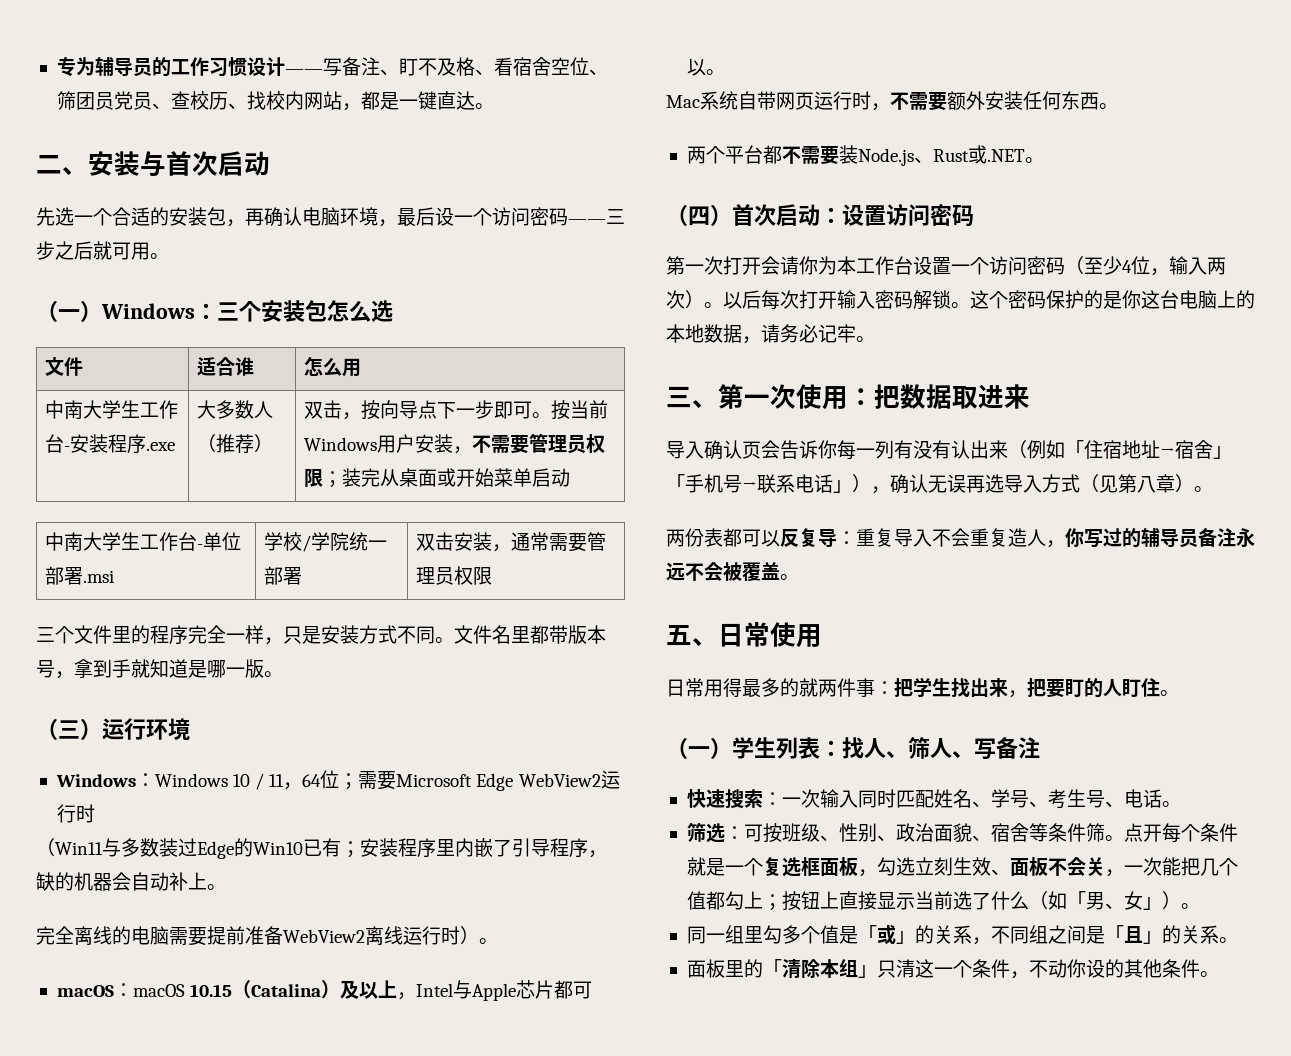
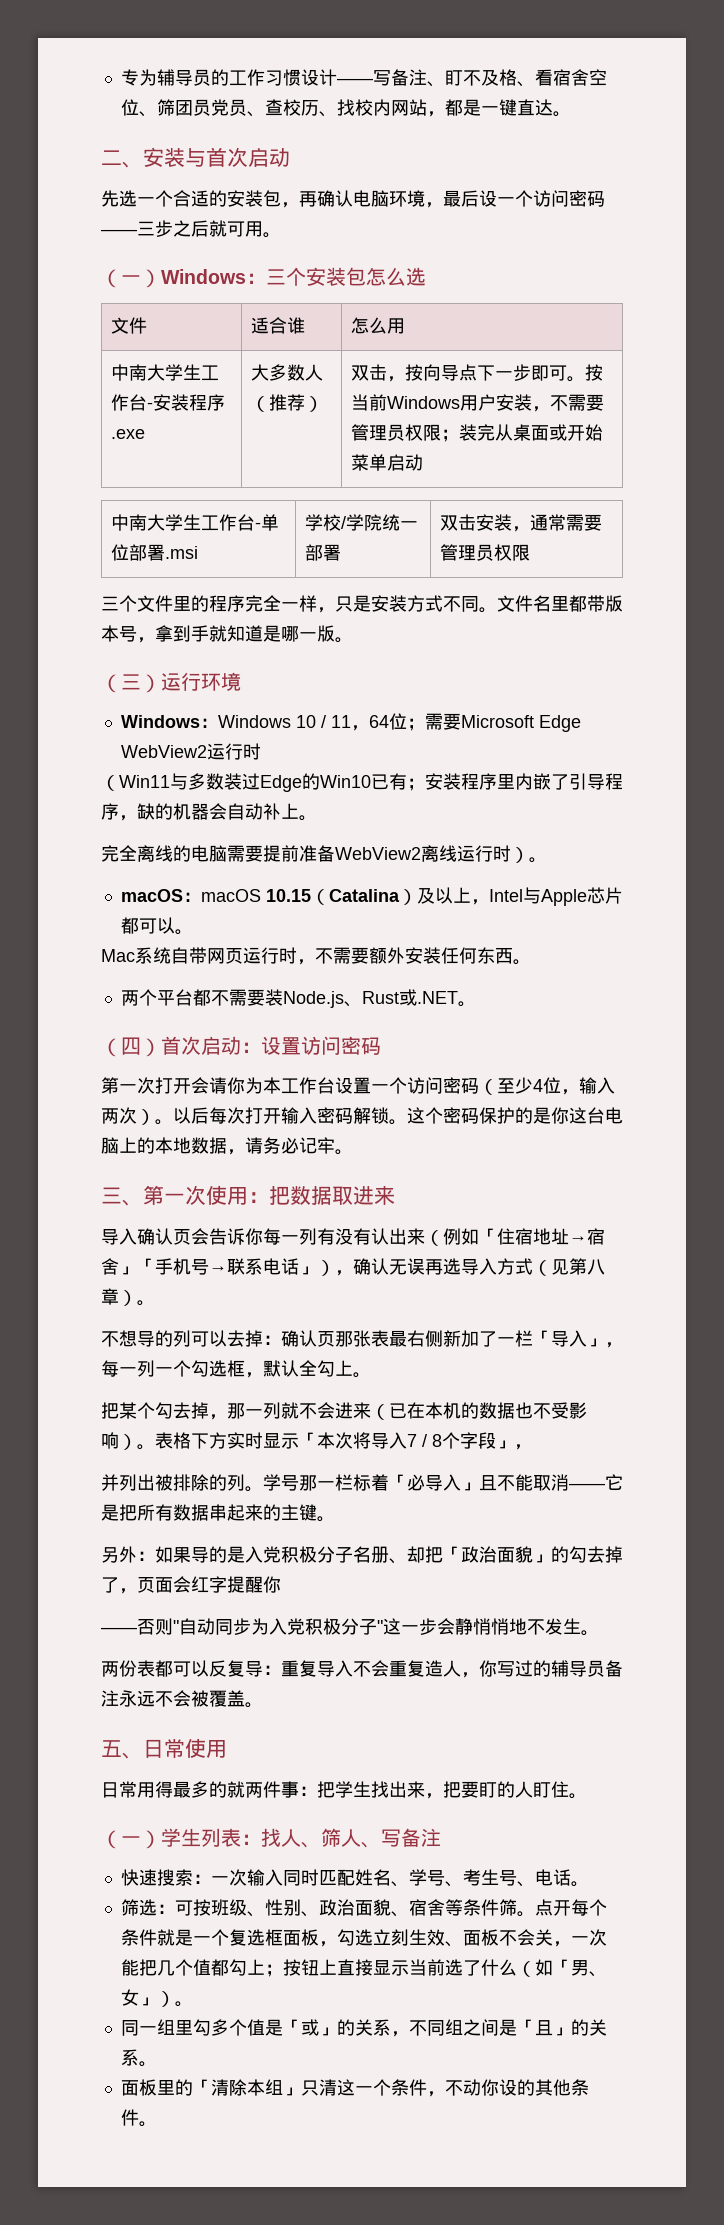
(1213, 489) none -> [101,1330,623,1348] [101,1360,371,1378] [101,1402,587,1420] [101,1432,532,1450] [101,1474,623,1492] [101,1504,335,1522] [101,1546,623,1564] [101,1576,281,1594] [101,1618,599,1636] // 不想导的列可以去掉：确认页那张表最右侧新加了一栏「导入」，每一列一个勾选框，默认全勾上。 // 把某个勾去掉，那一列就不会进来（已在本机的数据也不受影响）。表格下方实时显示「本次将导入7 / 8个字段」， // 并列出被排除的列。学号那一栏标着「必导入」且不能取消——它是把所有数据串起来的主键。 // 另外：如果导的是入党积极分子名册、却把「政治面貌」的勾去掉了，页面会红字提醒你 // ——否则"自动同步为入党积极分子"这一步会静悄悄地不发生。

